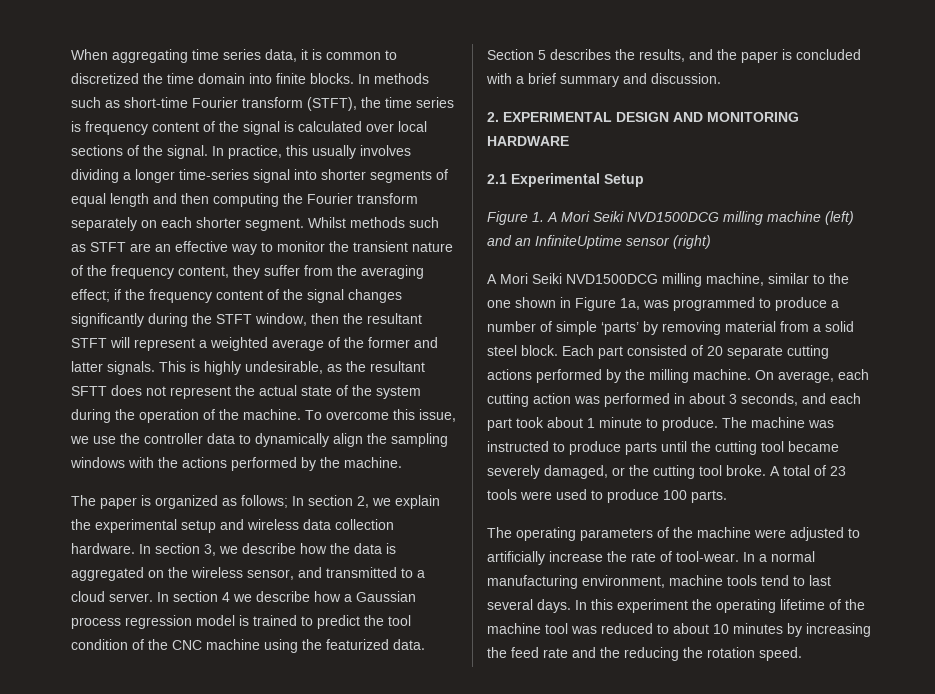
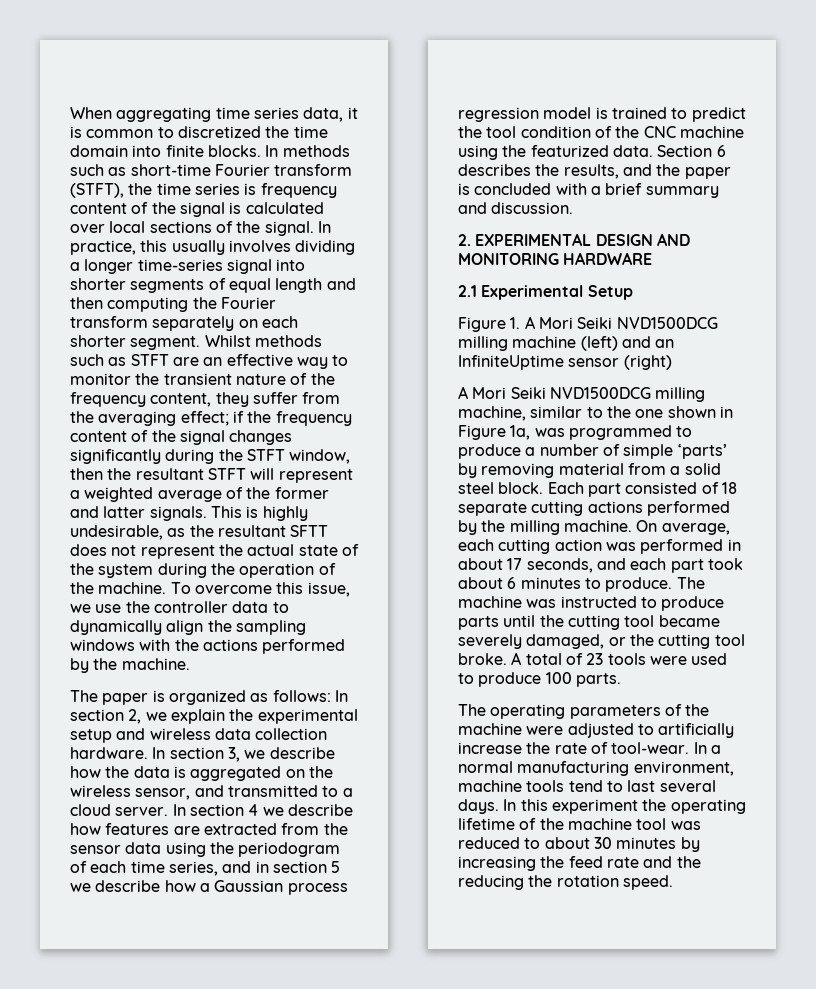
[241,495,288,508] follows; -> [272,690,331,702] follows:
(341, 596) none -> [105,823,348,835] [70,842,341,857] [70,861,341,876] [70,880,196,892] features are extracted from the sensor data using the periodogram of each time series, and in section 5 we describe how
[538,50,546,60] 5 -> [716,145,726,157] 6
[707,346,723,356] 20 -> [721,482,737,494] 18
[729,394,737,404] 3 -> [507,558,523,570] 17
[587,417,642,428] 1 minute -> [507,577,581,589] 6 minutes
[713,624,729,634] 10 -> [593,837,612,849] 30

